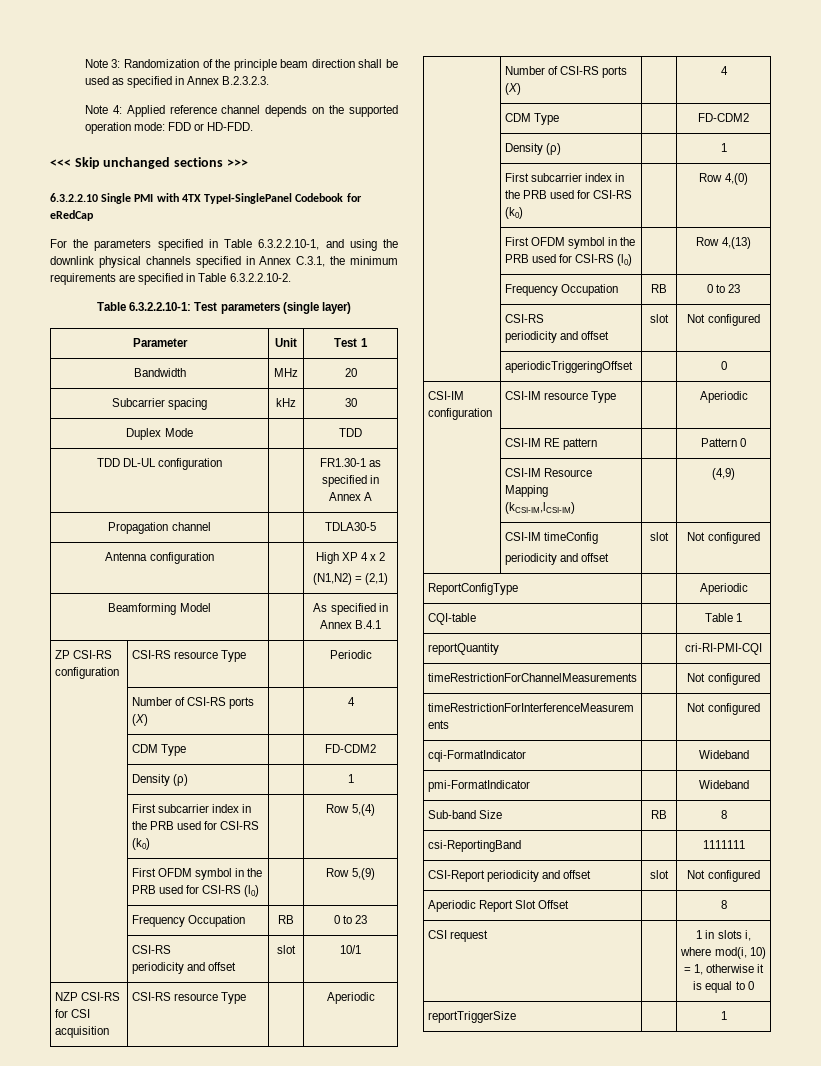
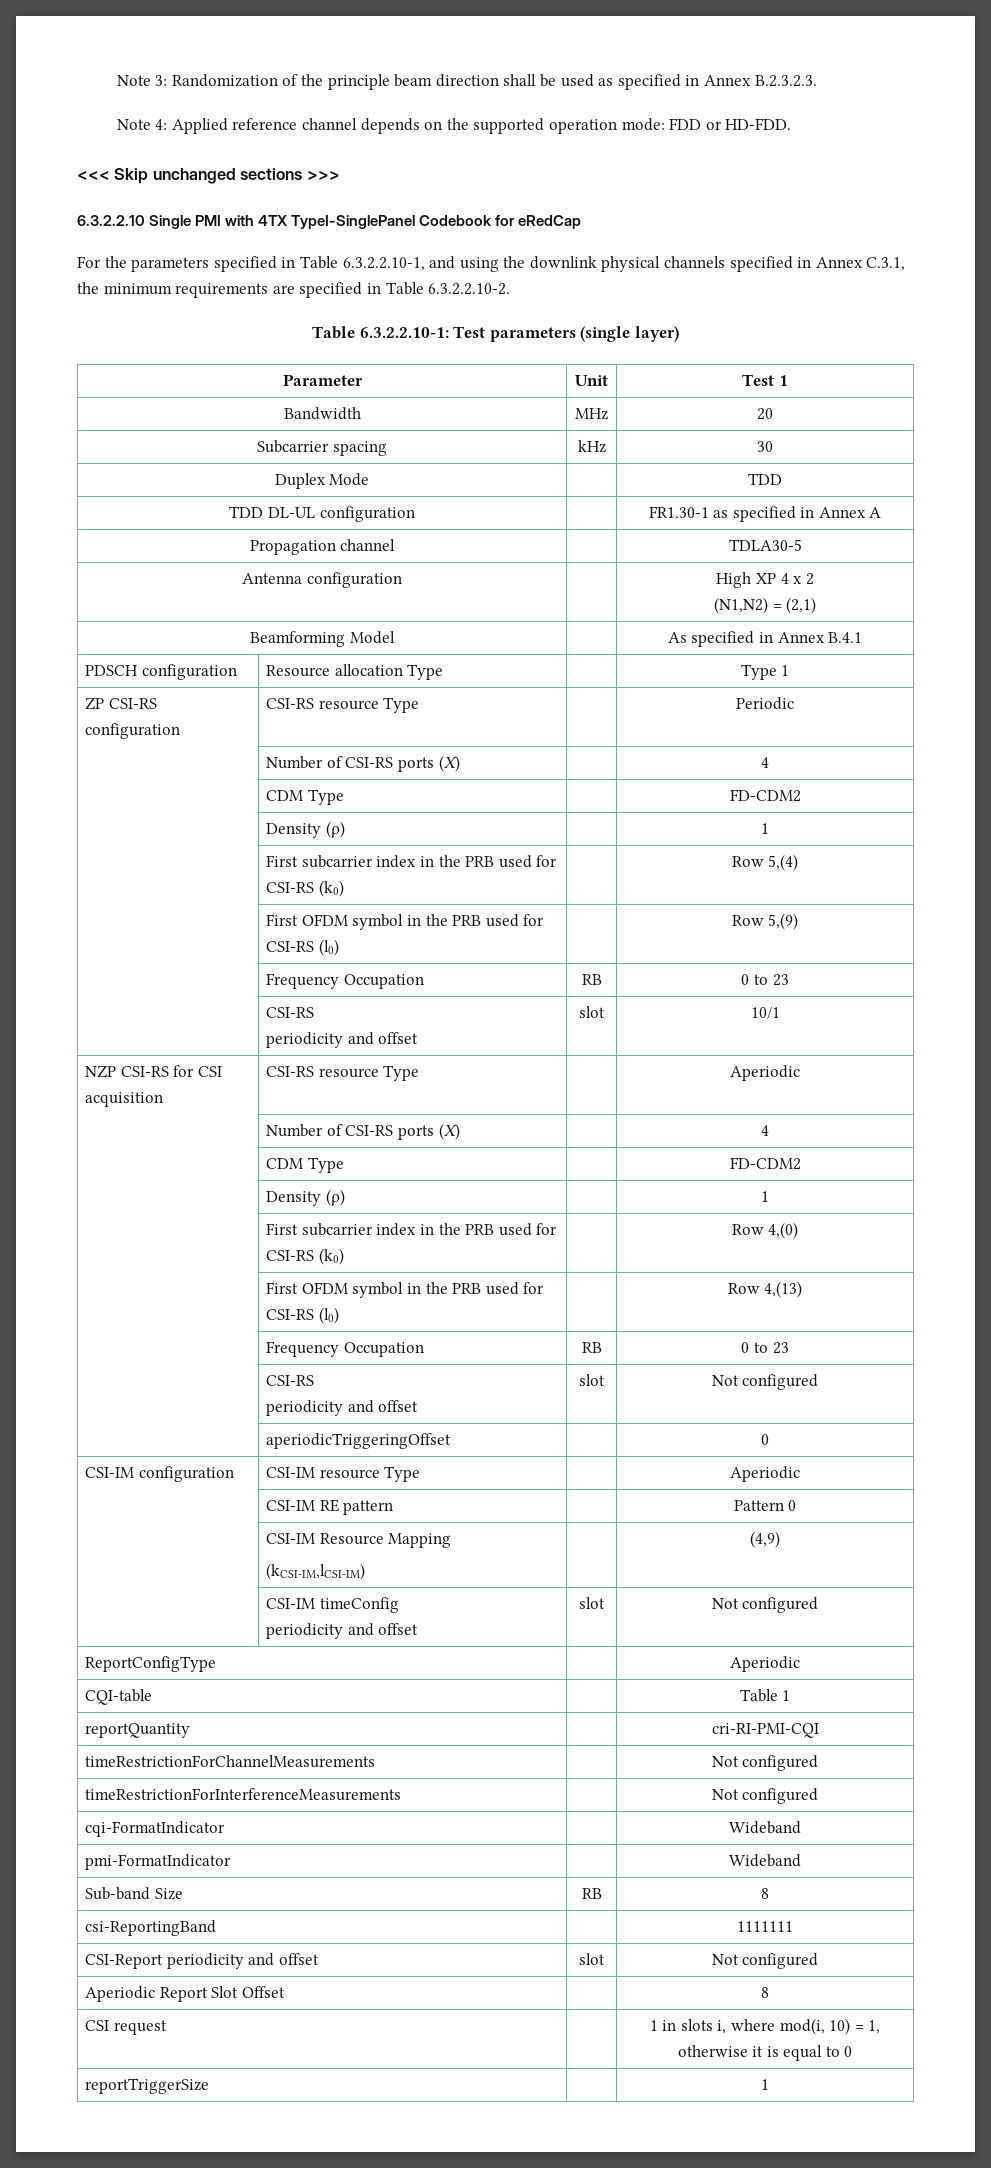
(382, 624) none -> [85,664,237,680] [266,664,444,680] [740,664,790,680] // PDSCH configuration | Resource allocation Type | | Type 1

